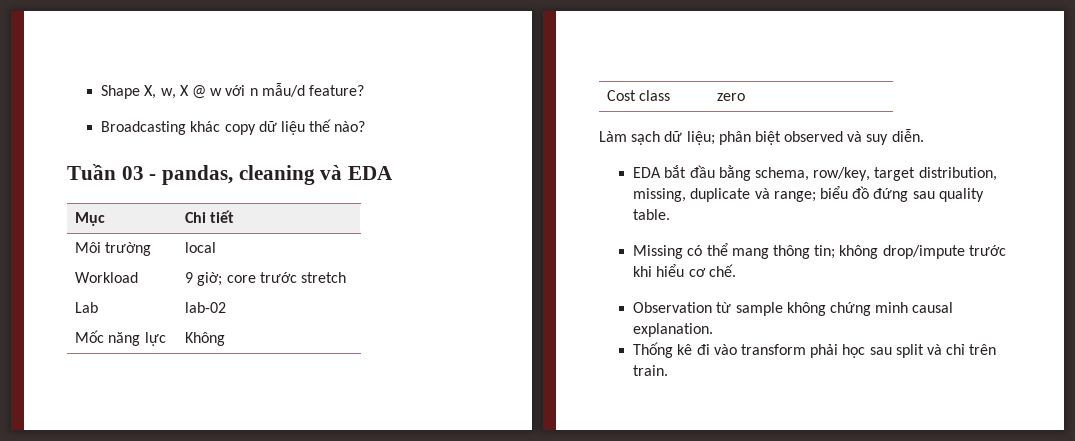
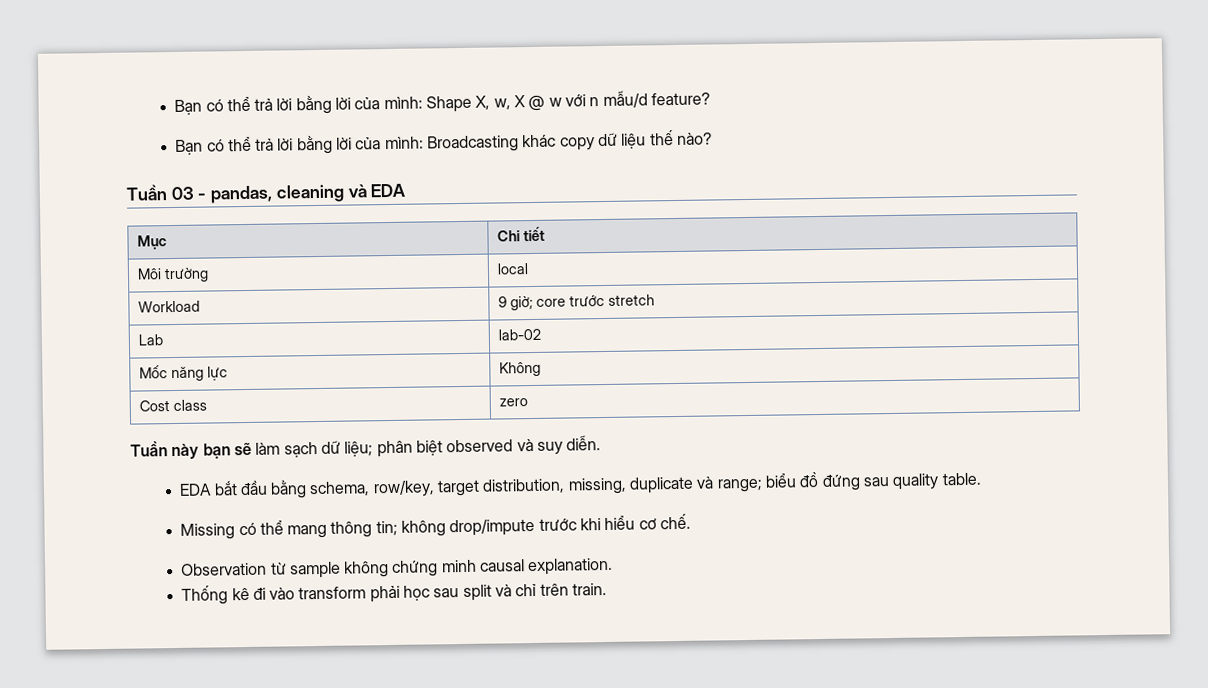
(101, 92) none -> [174,94,423,115] Bạn có thể trả lời bằng lời của mình:
(364, 90) none -> [175,134,424,155] Bạn có thể trả lời bằng lời của mình:
[599,131,627,142] Làm -> [130,441,281,460] Tuần này bạn sẽ làm

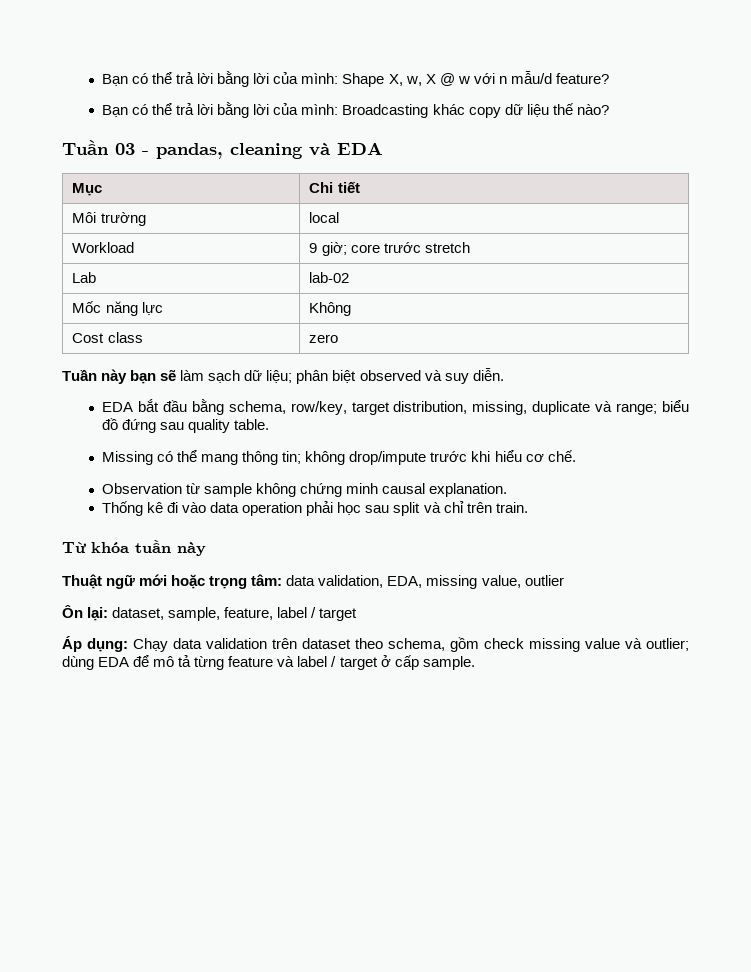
[298,586,367,600] transform -> [210,502,303,516] data operation
(608, 589) none -> [62,540,206,556] [62,574,564,589] [62,605,358,621] [62,636,689,652] [62,655,475,670] // Từ khóa tuần này // Thuật ngữ mới hoặc trọng tâm: data validation, EDA, missing value, outlier // Ôn lại: dataset, sample, feature, label / target // Áp dụng: Chạy data validation trên dataset theo schema, gồm check missing value và outlier; dùng EDA để mô tả từng feature và label / target ở cấp sample.

